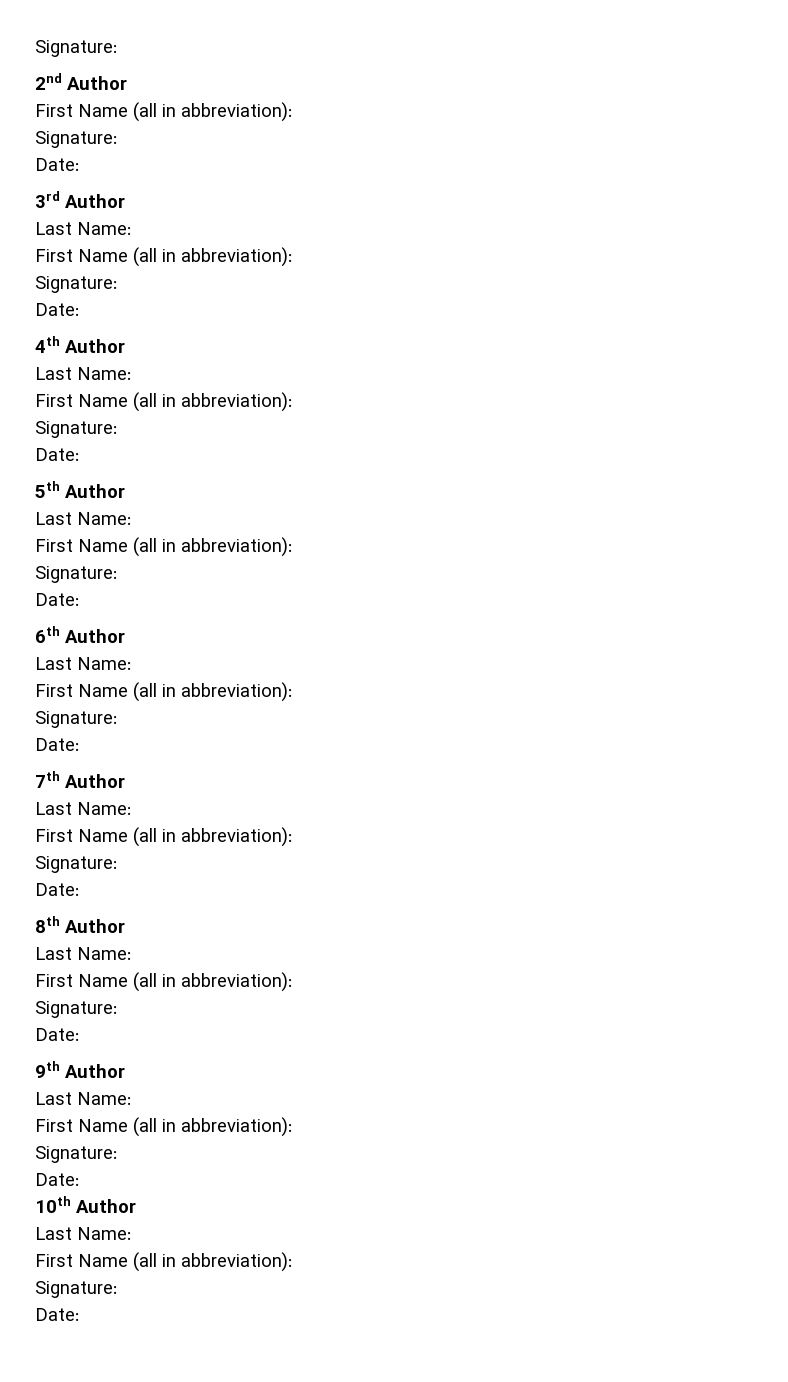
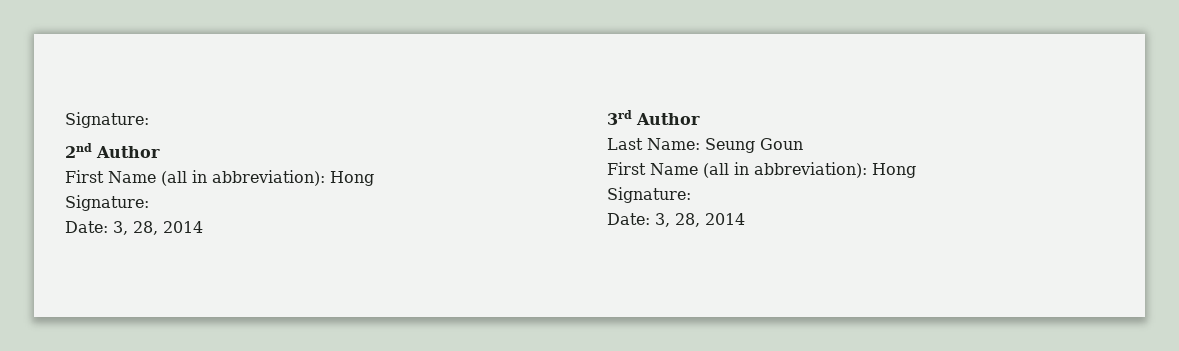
[35,131,117,148] [35,158,79,171] // Signature: // Date: -> [330,171,374,186] [65,195,149,211] [65,221,203,235] Hong // Signature: // Date: 3, 28, 2014
[35,247,292,267] [35,276,117,293] [35,303,79,316] [35,336,125,353] [35,367,131,380] [35,392,292,412] [35,421,117,438] [35,448,79,461] [35,481,125,498] [35,512,131,525] [35,537,292,557] [35,566,117,583] [35,593,79,606] [35,626,125,643] [35,657,131,670] [35,682,292,702] [35,711,117,728] [35,738,79,751] [35,771,125,788] [35,802,131,815] [35,827,292,847] [35,856,117,873] [35,883,79,896] [35,916,125,933] [35,947,131,960] [35,972,292,992] [35,1001,117,1018] [35,1028,79,1041] [35,1061,125,1078] [35,1092,131,1105] [35,1117,292,1137] [35,1146,117,1163] [35,1173,79,1186] [35,1196,136,1213] [35,1227,131,1240] [35,1252,292,1272] [35,1281,117,1298] [35,1308,79,1321] // First Name (all in abbreviation): // Signature: // Date: // 4th Author // Last Name: // First Name (all in abbreviation): // Signature: // Date: // 5th Author // Last Name: // First Name (all in abbreviation): // Signature: // Date: // 6th Author // Last Name: // First Name (all in abbreviation): // Signature: // Date: // 7th Author // Last Name: // First Name (all in abbreviation): // Signature: // Date: // 8th Author // Last Name: // First Name (all in abbreviation): // Signature: // Date: // 9th Author // Last Name: // First Name (all in abbreviation): // Signature: // Date: // 10th Author // Last Name: // First Name (all in abbreviation): // Signature: // Date: -> [705,138,803,153] [607,162,916,178] [607,187,691,203] [607,213,745,227] Seung Goun // First Name (all in abbreviation): Hong // Signature: // Date: 3, 28, 2014

